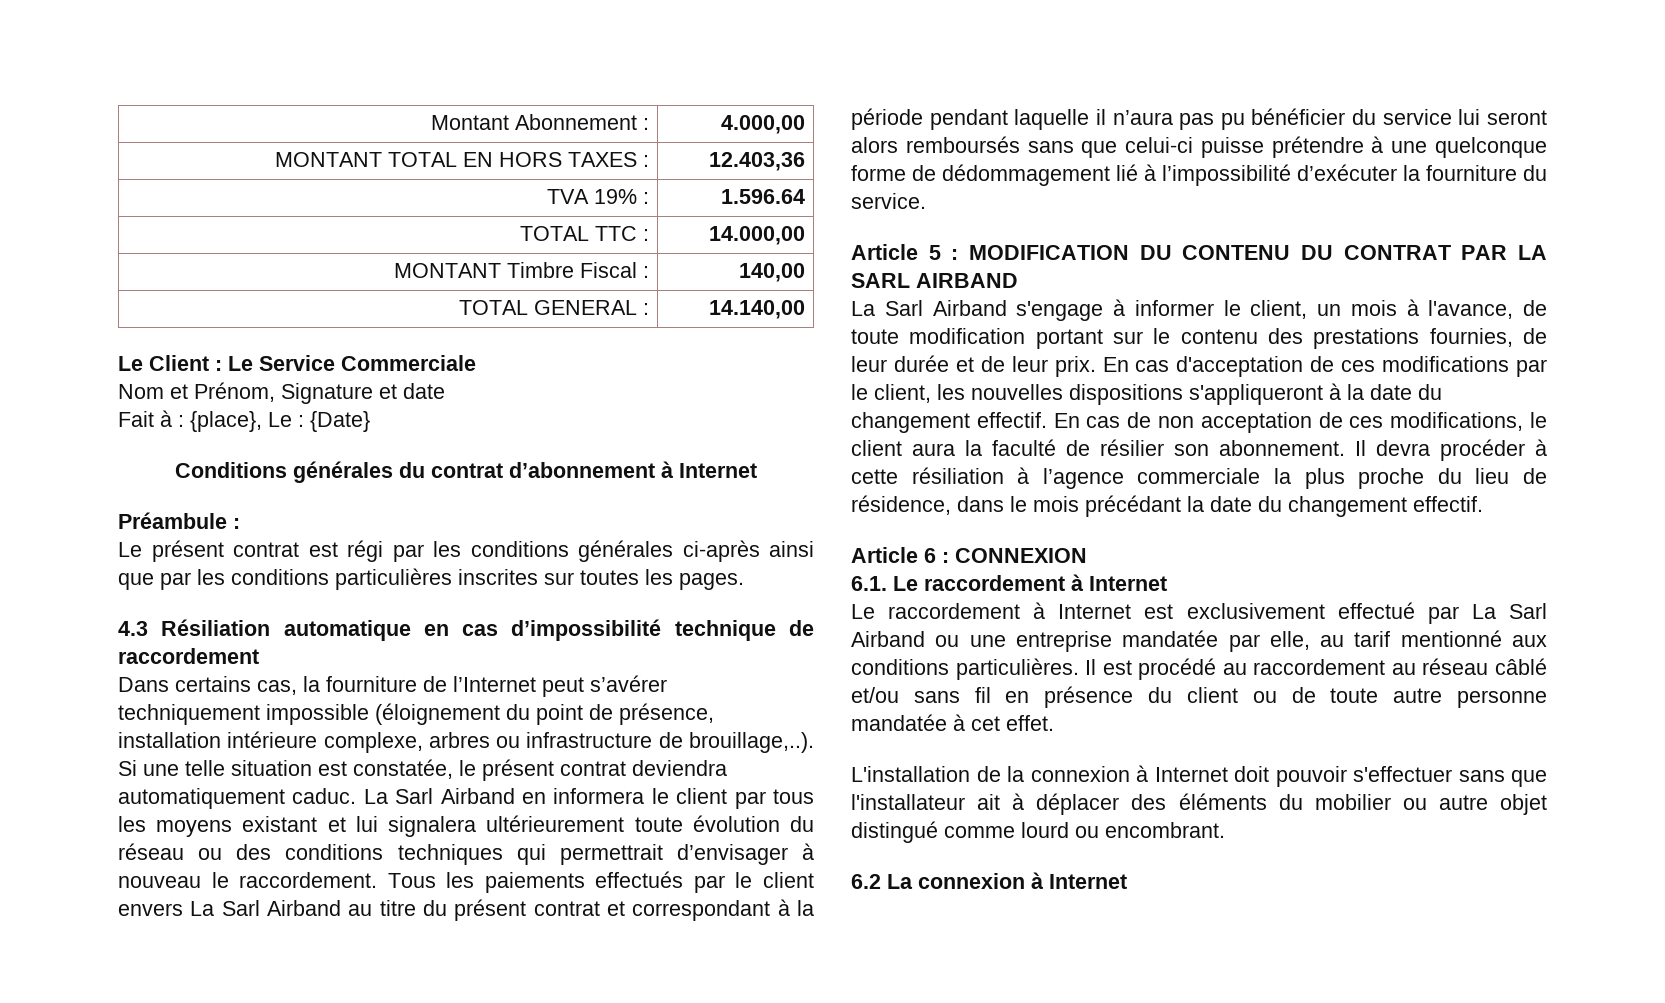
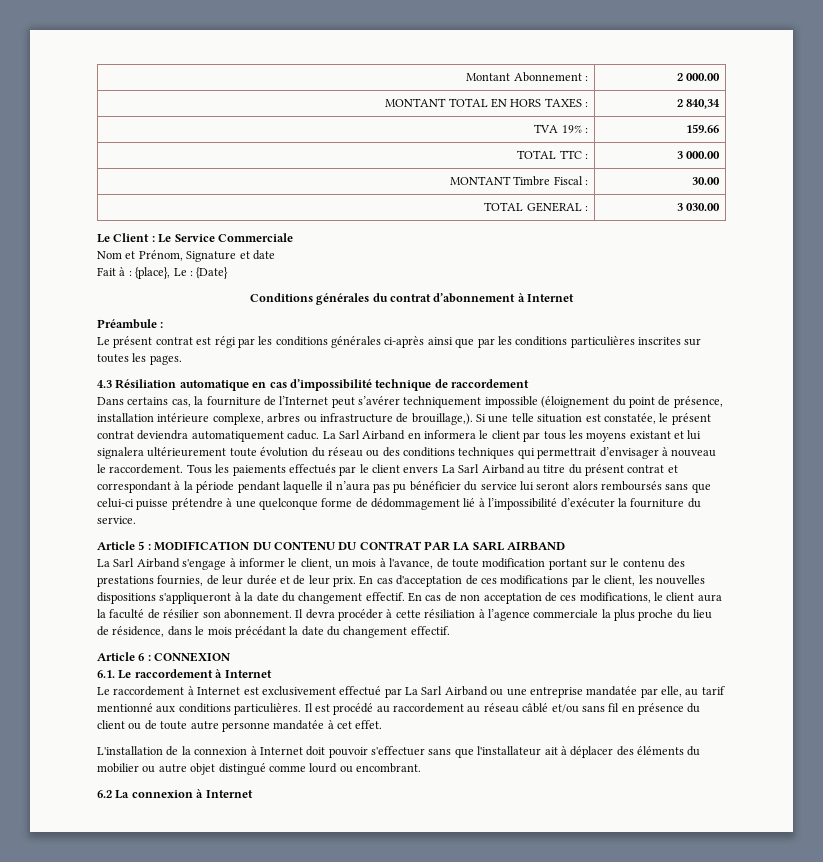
[720,115,805,134] 4.000,00 -> [676,73,721,81] 2 000.00
[708,152,805,171] 12.403,36 -> [676,99,721,109] 2 840,34
[720,189,805,204] 1.596.64 -> [686,124,720,133] 159.66
[708,226,805,245] 14.000,00 -> [676,151,721,159] 3 000.00
[738,263,805,282] 140,00 -> [692,177,721,185] 30.00
[708,300,805,319] 14.140,00 -> [676,203,721,211] 3 030.00
[689,732,814,753] brouillage,..). -> [411,413,473,425] brouillage,).

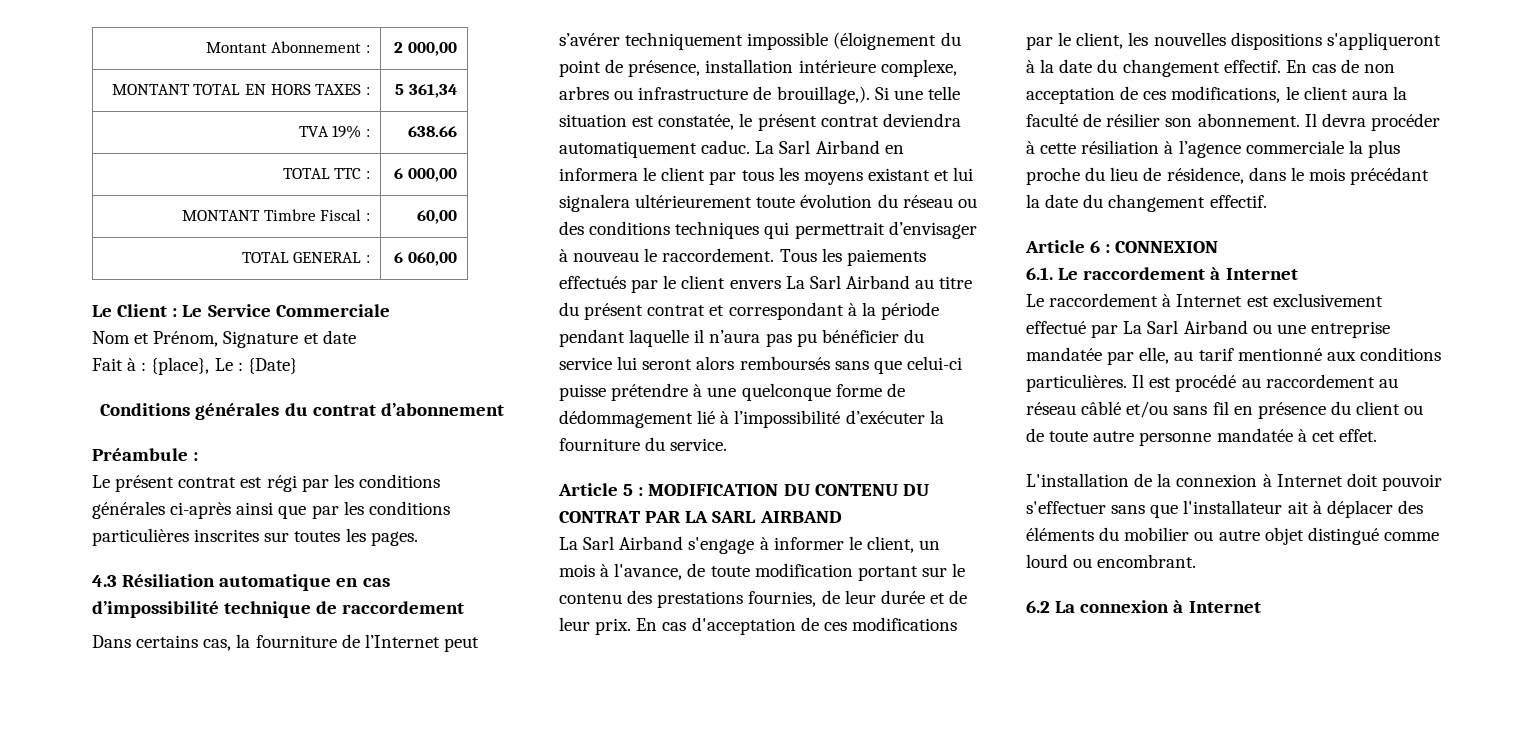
[686,73,721,81] 000.00 -> [407,42,457,56] 000,00
[676,99,721,109] 2 840,34 -> [395,84,457,98] 5 361,34
[686,124,720,133] 159.66 -> [407,126,457,137] 638.66
[676,151,721,159] 3 000.00 -> [394,168,457,182] 6 000,00
[692,177,721,185] 30.00 -> [416,210,457,224] 60,00
[676,203,721,211] 3 030.00 -> [394,252,457,266] 6 060,00
[517,293,575,302] à Internet -> (504, 409) none

